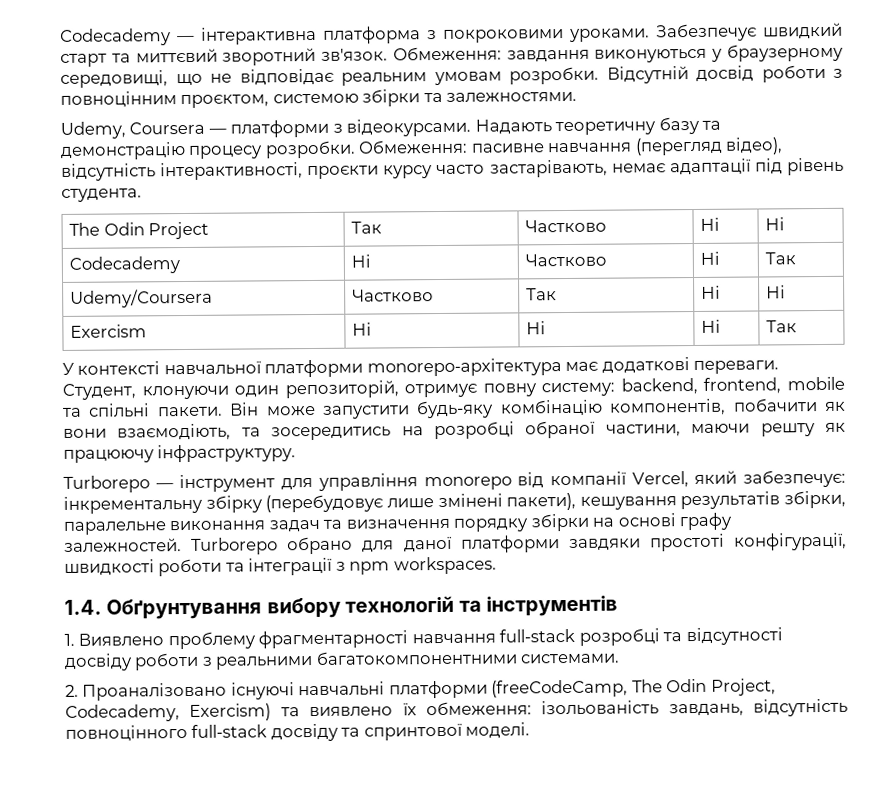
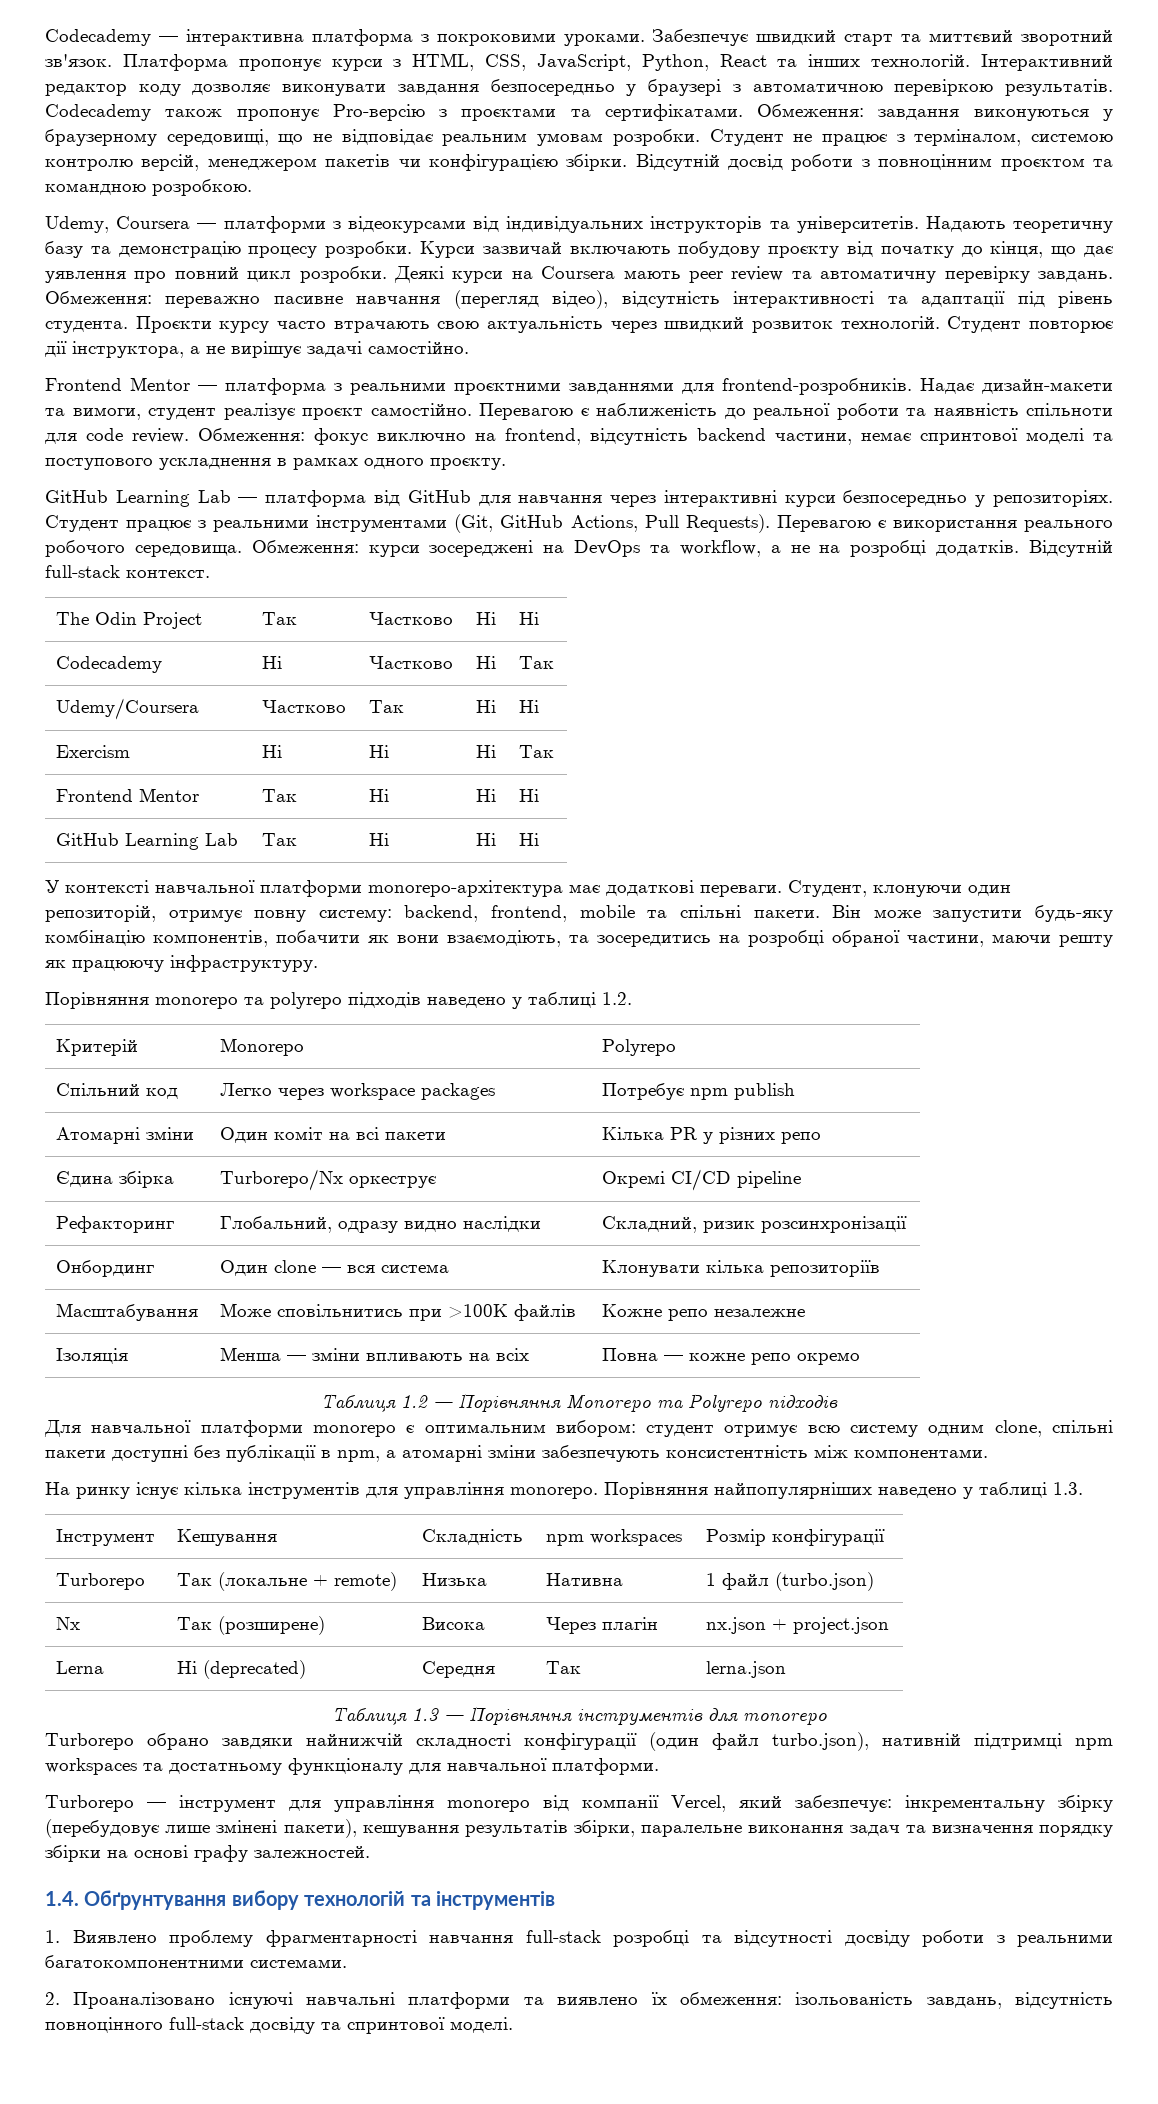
(389, 54) none -> [122,53,1113,71] [45,79,1113,96] [45,104,743,121] Платформа пропонує курси з HTML, CSS, JavaScript, Python, React та інших технологій. Інтерактивний редактор коду дозволяє виконувати завдання безпосередньо у браузері з автоматичною перевіркою результатів. Codecademy також пропонує Pro-версію з проєктами та сертифікатами.
(599, 75) none -> [709,129,1114,146] [45,154,628,171] Студент не працює з терміналом, системою контролю версій, менеджером пакетів чи конфігурацією збірки.
[180,89,578,109] проєктом, системою збірки та залежностями. -> [1000,158,1113,171] [45,179,252,196] проєктом та командною розробкою.
[346,118,472,137] відеокурсами. -> [347,216,919,233] відеокурсами від індивідуальних інструкторів та університетів.
[358,139,469,154] Обмеження: -> [420,241,1113,258] [45,266,1113,283] [45,291,261,308] Курси зазвичай включають побудову проєкту від початку до кінця, що дає уявлення про повний цикл розробки. Деякі курси на Coursera мають peer review та автоматичну перевірку завдань. Обмеження: переважно
[160,157,844,181] [61,188,142,202] інтерактивності, проєкти курсу часто застарівають, немає адаптації під рівень студента. -> [733,291,1114,308] [45,316,1113,333] [45,341,469,358] [45,377,1113,395] [45,403,1113,420] [45,428,1113,445] [45,457,506,470] [45,490,1114,507] [45,514,1114,533] [45,540,1114,557] [45,565,210,578] інтерактивності та адаптації під рівень студента. Проєкти курсу часто втрачають свою актуальність через швидкий розвиток технологій. Студент повторює дії інструктора, а не вирішує задачі самостійно. // Frontend Mentor — платформа з реальними проєктними завданнями для frontend-розробників. Надає дизайн-макети та вимоги, студент реалізує проєкт самостійно. Перевагою є наближеність до реальної роботи та наявність спільноти для code review. Обмеження: фокус виключно на frontend, відсутність backend частини, немає спринтової моделі та поступового ускладнення в рамках одного проєкту. // GitHub Learning Lab — платформа від GitHub для навчання через інтерактивні курси безпосередньо у репозиторіях. Студент працює з реальними інструментами (Git, GitHub Actions, Pull Requests). Перевагою є використання реального робочого середовища. Обмеження: курси зосереджені на DevOps та workflow, а не на розробці додатків. Відсутній full-stack контекст.
(798, 326) none -> [55,788,199,802] [261,789,297,802] [368,789,389,802] [475,789,496,802] [518,789,539,802] [55,833,238,850] [261,833,297,846] [368,833,389,846] [475,833,496,846] [518,833,539,846] // Frontend Mentor | Так | Ні | Ні | Ні // GitHub Learning Lab | Так | Ні | Ні | Ні
(297, 453) none -> [45,992,632,1009] [55,1039,138,1056] [219,1038,304,1056] [601,1039,676,1056] [55,1083,178,1099] [219,1083,495,1100] [601,1083,795,1100] [55,1127,194,1144] [219,1127,446,1143] [601,1127,821,1144] [55,1171,174,1188] [219,1169,436,1191] [601,1169,801,1191] [55,1216,174,1233] [219,1216,541,1233] [601,1216,907,1233] [55,1260,154,1277] [219,1260,449,1276] [601,1260,880,1277] [55,1303,198,1321] [219,1303,576,1321] [601,1304,805,1321] [55,1348,128,1364] [219,1347,529,1361] [601,1348,860,1365] [321,1393,838,1413] [44,1420,1113,1437] [45,1445,988,1462] [45,1482,1083,1499] [55,1529,155,1546] [176,1529,277,1546] [421,1529,523,1545] [545,1529,682,1546] [705,1529,885,1546] [55,1573,145,1590] [176,1572,397,1591] [421,1573,487,1586] [545,1573,623,1586] [705,1572,874,1591] [55,1617,80,1630] [176,1616,325,1635] [421,1617,485,1630] [545,1617,658,1634] [705,1617,889,1634] [55,1661,104,1674] [176,1660,306,1679] [421,1661,495,1678] [545,1661,581,1674] [705,1661,786,1678] [331,1706,827,1726] [45,1732,1113,1751] [45,1758,659,1775] // Порівняння monorepo та polyrepo підходів наведено у таблиці 1.2. // Критерій | Monorepo | Polyrepo // Спільний код | Легко через workspace packages | Потребує npm publish // Атомарні зміни | Один коміт на всі пакети | Кілька PR у різних репо // Єдина збірка | Turborepo/Nx оркеструє | Окремі CI/CD pipeline // Рефакторинг | Глобальний, одразу видно наслідки | Складний, ризик розсинхронізації // Онбординг | Один clone — вся система | Клонувати кілька репозиторіїв // Масштабування | Може сповільнитись при >100K файлів | Кожне репо незалежне // Ізоляція | Менша — зміни впливають на всіх | Повна — кожне репо окремо // Таблиця 1.2 — Порівняння Monorepo та Polyrepo підходів // Для навчальної платформи monorepo є оптимальним вибором: студент отримує всю систему одним clone, спільні пакети доступні без публікації в npm, а атомарні зміни забезпечують консистентність між компонентами. // На ринку існує кілька інструментів для управління monorepo. Порівняння найпопулярніших наведено у таблиці 1.3. // Інструмент | Кешування | Складність | npm workspaces | Розмір конфігурації // Turborepo | Так (локальне + remote) | Низька | Нативна | 1 файл (turbo.json) // Nx | Так (розширене) | Висока | Через плагін | nx.json + project.json // Lerna | Ні (deprecated) | Середня | Так | lerna.json // Таблиця 1.3 — Порівняння інструментів для monorepo // Turborepo обрано завдяки найнижчій складності конфігурації (один файл turbo.json), нативній підтримці npm workspaces та достатньому функціоналу для навчальної платформи.
[191,532,847,555] [64,556,497,577] Turborepo обрано для даної платформи завдяки простоті конфігурації, швидкості роботи та інтеграції з npm workspaces. -> (370, 1852) none
[491,678,776,698] [65,703,272,722] (freeCodeCamp, The Odin Project, Codecademy, Exercism) -> (511, 2000) none

